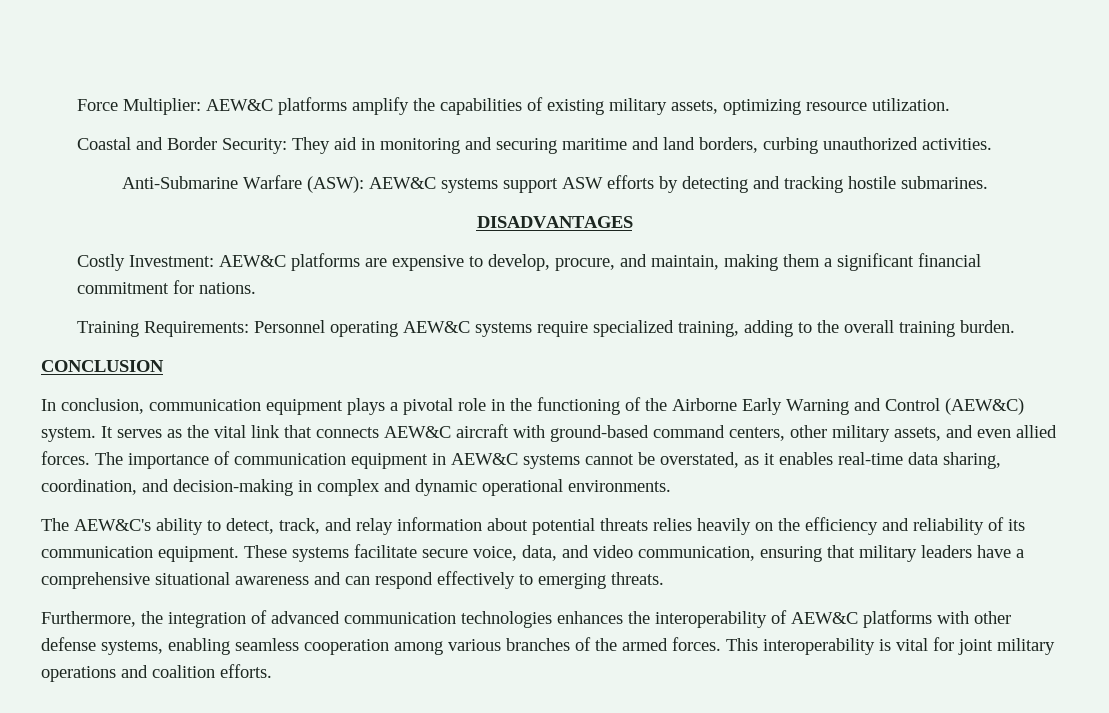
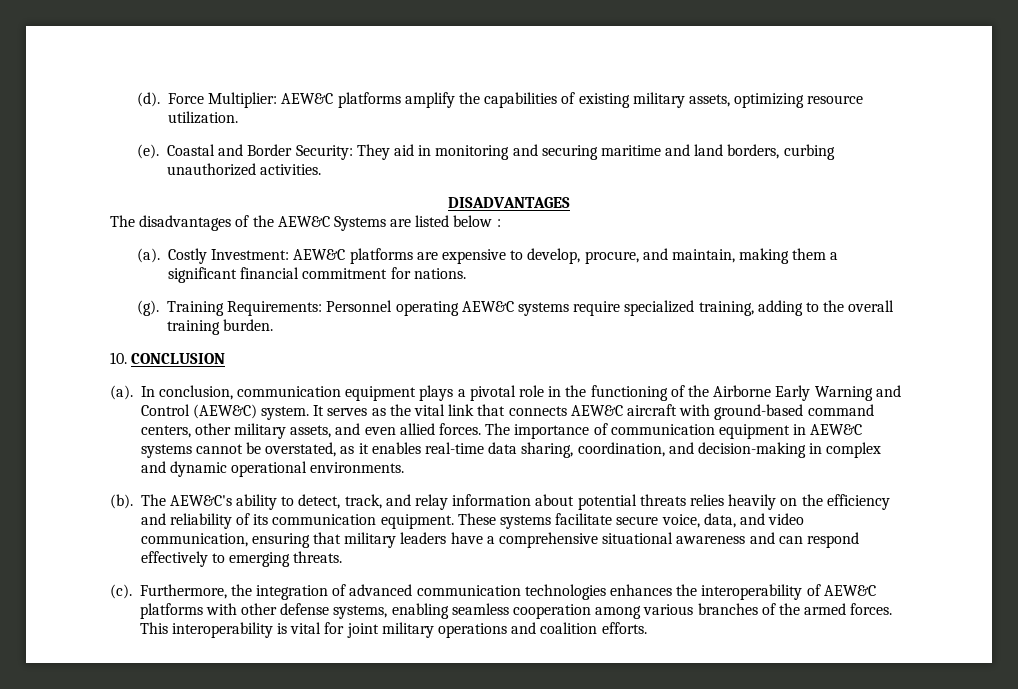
(77, 105) none -> [137,92,161,107] (d).
(951, 104) none -> [137,144,160,159] (e).
[121,175,988,193] [476,216,633,228] Anti-Submarine Warfare (ASW): AEW&C systems support ASW efforts by detecting and tracking hostile submarines. // DISADVANTAGES // -> [448,197,570,208] [110,215,501,231] [137,248,161,263] DISADVANTAGES // The disadvantages of the AEW&C Systems are listed below : // (a).
(257, 288) none -> [137,300,160,316] (g).
(1016, 326) none -> [110,352,127,364] 10.
(164, 366) none -> [110,385,133,400] (a).
(671, 486) none -> [110,494,133,509] (b).
(664, 578) none -> [110,584,132,599] (c).

